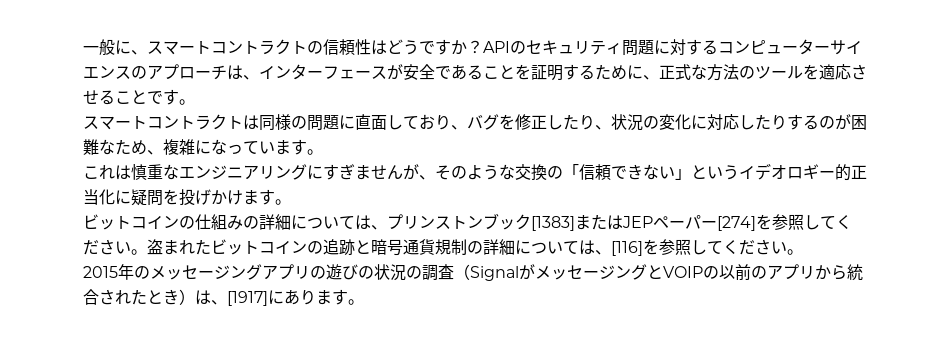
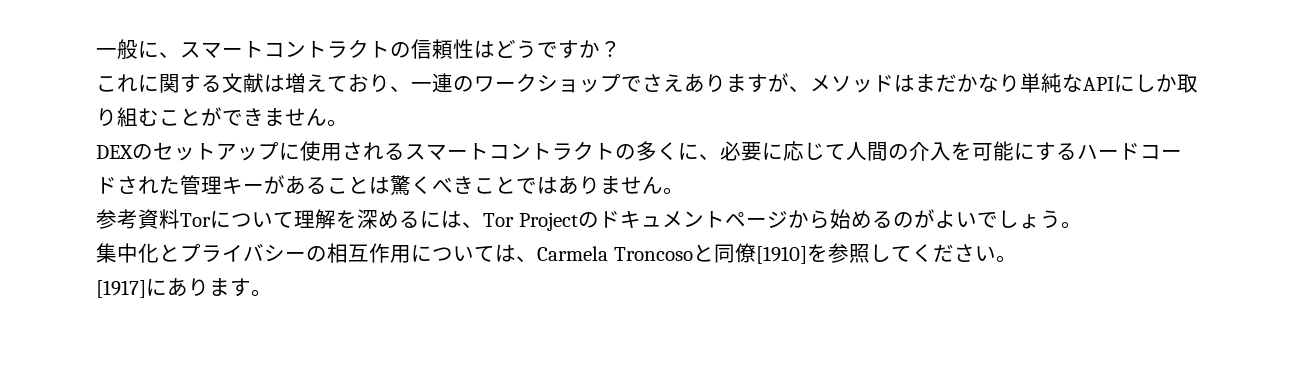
[483,39,862,56] [83,64,867,81] [83,89,195,105] [83,114,867,131] [83,139,323,155] [83,163,867,181] [83,189,291,206] [83,213,852,231] [83,239,643,256] APIのセキュリティ問題に対するコンピューターサイエンスのアプローチは、インターフェースが安全であることを証明するために、正式な方法のツールを適応させることです。 // スマートコントラクトは同様の問題に直面しており、バグを修正したり、状況の変化に対応したりするのが困難なため、複雑になっています。 // これは慎重なエンジニアリングにすぎませんが、そのような交換の「信頼できない」というイデオロギー的正当化に疑問を投げかけます。 // ビットコインの仕組みの詳細については、プリンストンブック[1383]またはJEPペーパー[274]を参照してください。盗まれたビットコインの追跡と暗号通貨規制の詳細については、[116] -> [96,73,1198,93] [96,107,348,127] [96,141,1182,161] [96,175,684,196] [96,209,1082,231] [96,243,807,264] // これに関する文献は増えており、一連のワークショップでさえありますが、メソッドはまだかなり単純なAPIにしか取り組むことができません。 // DEXのセットアップに使用されるスマートコントラクトの多くに、必要に応じて人間の介入を可能にするハードコードされた管理キーがあることは驚くべきことではありません。 // 参考資料Torについて理解を深めるには、Tor Projectのドキュメントページから始めるのがよいでしょう。 // 集中化とプライバシーの相互作用については、Carmela Troncosoと同僚[1910]
[83,264,863,281] [83,289,227,305] 2015年のメッセージングアプリの遊びの状況の調査（SignalがメッセージングとVOIPの以前のアプリから統合されたとき）は、 -> (1017, 259) none

